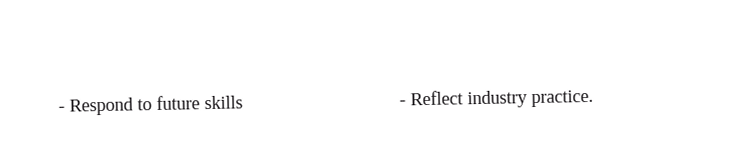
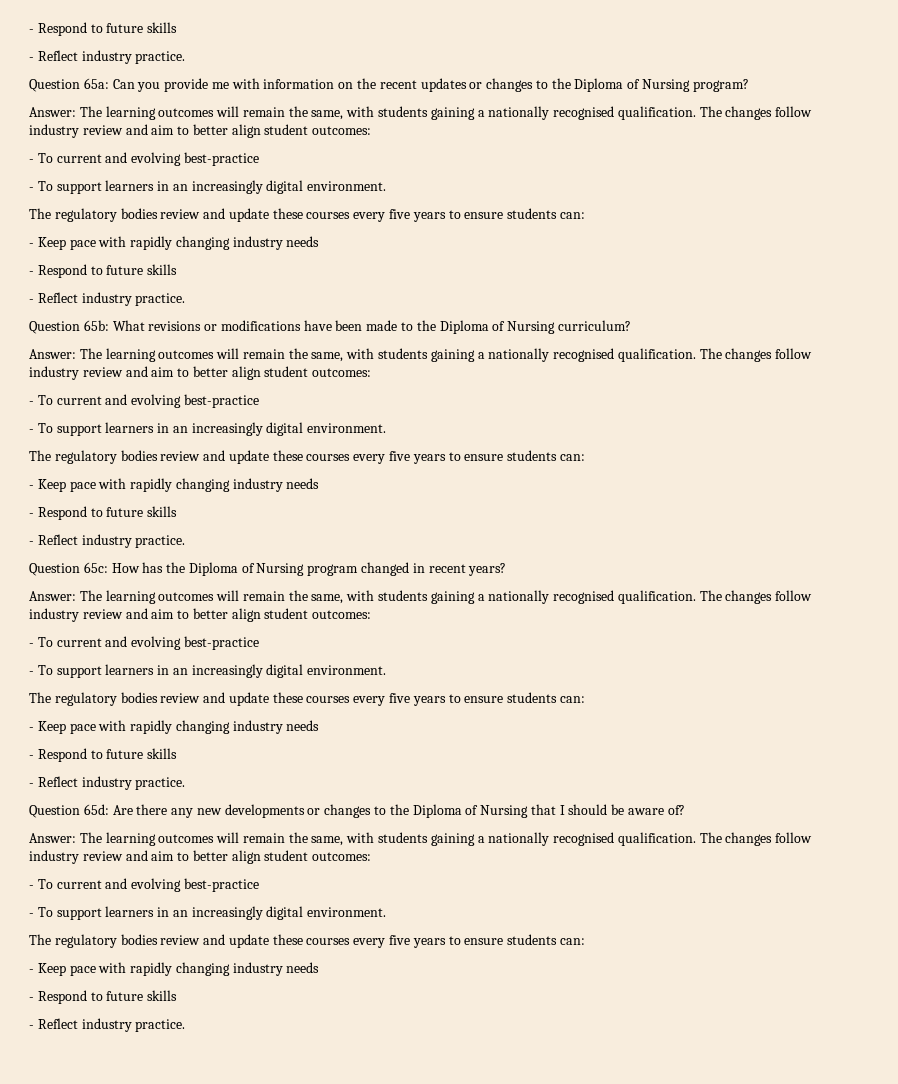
[58,95,243,116] [399,89,594,109] - Respond to future skills // - Reflect industry practice. -> [29,22,178,36] [29,50,186,64] [29,78,749,92] [29,106,813,120] [29,124,372,138] [29,152,259,166] [29,180,387,194] [29,208,585,222] [29,236,320,250] [29,264,178,278] [29,292,186,306] [29,320,631,334] [29,348,813,362] [29,366,372,380] [29,394,259,408] [29,422,387,436] [29,450,585,464] [29,478,320,492] [29,506,178,520] [29,534,186,548] [29,562,507,576] [29,590,813,604] [29,608,372,622] [29,636,259,650] [29,664,387,678] [29,692,585,706] [29,720,320,734] [29,748,178,762] [29,776,186,790] [29,804,685,818] [29,832,813,846] [29,850,372,864] [29,878,259,892] [29,906,387,920] [29,934,585,948] [29,962,320,976] [29,990,178,1004] [29,1018,186,1032] - Respond to future skills // - Reflect industry practice. // Question 65a: Can you provide me with information on the recent updates or changes to the Diploma of Nursing program? // Answer: The learning outcomes will remain the same, with students gaining a nationally recognised qualification. The changes follow industry review and aim to better align student outcomes: // - To current and evolving best-practice // - To support learners in an increasingly digital environment. // The regulatory bodies review and update these courses every five years to ensure students can: // - Keep pace with rapidly changing industry needs // - Respond to future skills // - Reflect industry practice. // Question 65b: What revisions or modifications have been made to the Diploma of Nursing curriculum? // Answer: The learning outcomes will remain the same, with students gaining a nationally recognised qualification. The changes follow industry review and aim to better align student outcomes: // - To current and evolving best-practice // - To support learners in an increasingly digital environment. // The regulatory bodies review and update these courses every five years to ensure students can: // - Keep pace with rapidly changing industry needs // - Respond to future skills // - Reflect industry practice. // Question 65c: How has the Diploma of Nursing program changed in recent years? // Answer: The learning outcomes will remain the same, with students gaining a nationally recognised qualification. The changes follow industry review and aim to better align student outcomes: // - To current and evolving best-practice // - To support learners in an increasingly digital environment. // The regulatory bodies review and update these courses every five years to ensure students can: // - Keep pace with rapidly changing industry needs // - Respond to future skills // - Reflect industry practice. // Question 65d: Are there any new developments or changes to the Diploma of Nursing that I should be aware of? // Answer: The learning outcomes will remain the same, with students gaining a nationally recognised qualification. The changes follow industry review and aim to better align student outcomes: // - To current and evolving best-practice // - To support learners in an increasingly digital environment. // The regulatory bodies review and update these courses every five years to ensure students can: // - Keep pace with rapidly changing industry needs // - Respond to future skills // - Reflect industry practice.

